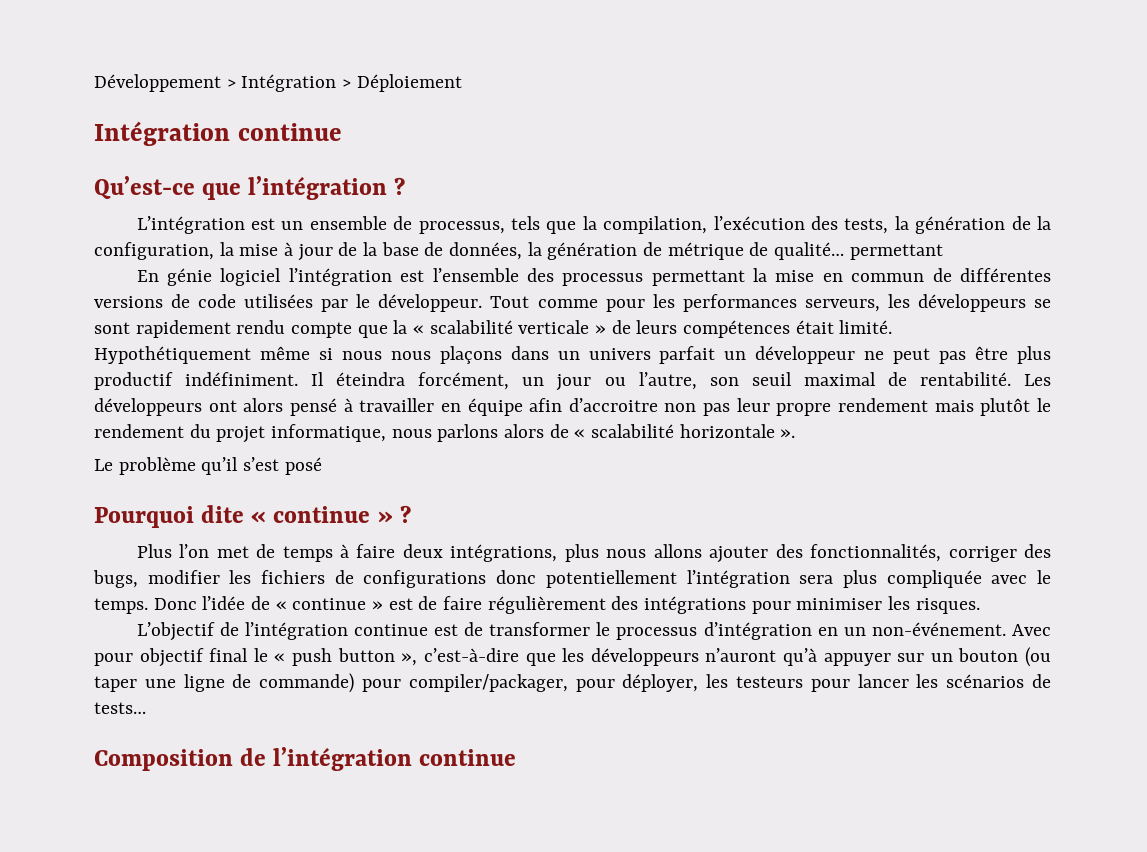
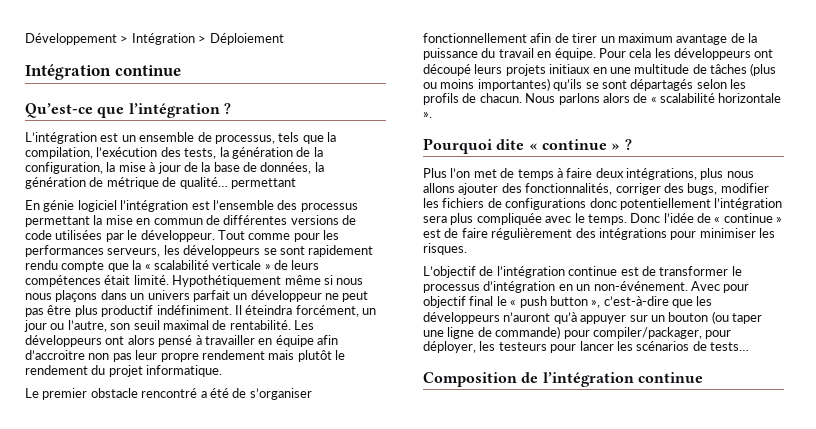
[271,424,432,442] informatique, nous -> [146,365,223,377] [25,388,312,400] [423,33,757,45] [423,48,774,60] [423,63,777,76] [423,78,746,91] [423,93,556,105] informatique. // Le premier obstacle rencontré a été de s’organiser fonctionnellement afin de tirer un maximum avantage de la puissance du travail en équipe. Pour cela les développeurs ont découpé leurs projets initiaux en une multitude de tâches (plus ou moins importantes) qu’ils se sont départagés selon les profils de chacun. Nous
[94,457,322,475] // Le problème qu’il s’est posé -> (432, 114) none

